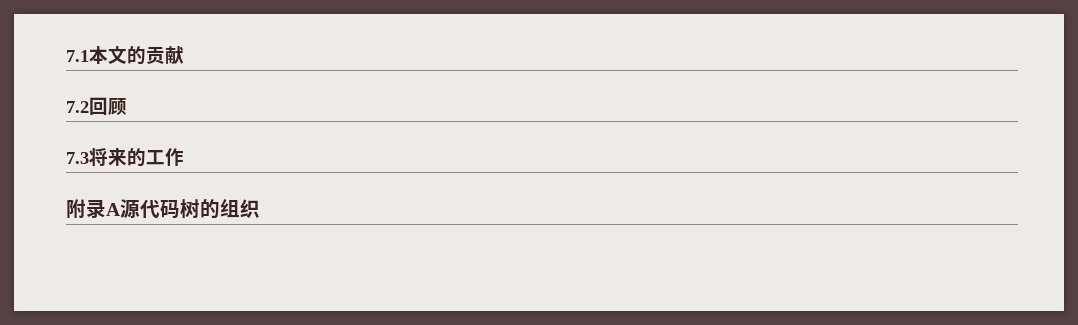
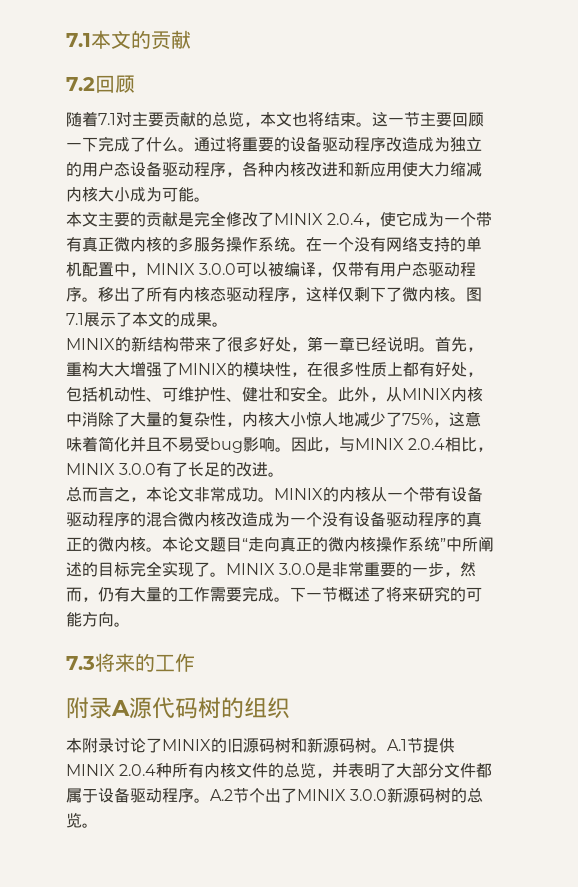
(127, 107) none -> [66,111,484,127] [66,136,482,152] [66,161,482,177] [66,187,210,202] [66,211,493,227] [66,236,482,252] [66,262,477,277] [66,287,482,302] [66,312,228,327] [66,336,483,352] [66,361,483,377] [66,386,483,402] [66,411,481,427] [66,436,494,453] [66,462,285,477] [66,486,483,502] [66,511,482,527] [66,536,494,552] [66,561,477,577] [66,586,482,602] [66,612,130,627] // 随着7.1对主要贡献的总览，本文也将结束。这一节主要回顾一下完成了什么。通过将重要的设备驱动程序改造成为独立的用户态设备驱动程序，各种内核改进和新应用使大力缩减内核大小成为可能。 // 本文主要的贡献是完全修改了MINIX 2.0.4，使它成为一个带有真正微内核的多服务操作系统。在一个没有网络支持的单机配置中，MINIX 3.0.0可以被编译，仅带有用户态驱动程序。移出了所有内核态驱动程序，这样仅剩下了微内核。图7.1展示了本文的成果。 // MINIX的新结构带来了很多好处，第一章已经说明。首先，重构大大增强了MINIX的模块性，在很多性质上都有好处，包括机动性、可维护性、健壮和安全。此外，从MINIX内核中消除了大量的复杂性，内核大小惊人地减少了75%，这意味着简化并且不易受bug影响。因此，与MINIX 2.0.4相比，MINIX 3.0.0有了长足的改进。 // 总而言之，本论文非常成功。MINIX的内核从一个带有设备驱动程序的混合微内核改造成为一个没有设备驱动程序的真正的微内核。本论文题目“走向真正的微内核操作系统”中所阐述的目标完全实现了。MINIX 3.0.0是非常重要的一步，然而，仍有大量的工作需要完成。下一节概述了将来研究的可能方向。
(260, 208) none -> [66,737,455,753] [66,762,493,778] [66,787,484,803] [66,812,98,828] // 本附录讨论了MINIX的旧源码树和新源码树。A.1节提供MINIX 2.0.4种所有内核文件的总览，并表明了大部分文件都属于设备驱动程序。A.2节个出了MINIX 3.0.0新源码树的总览。

